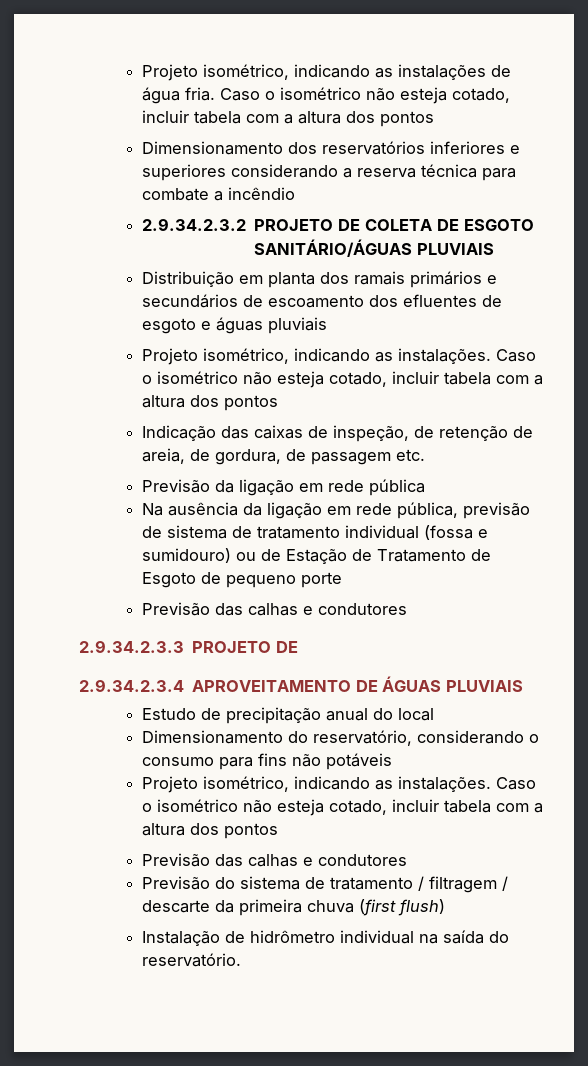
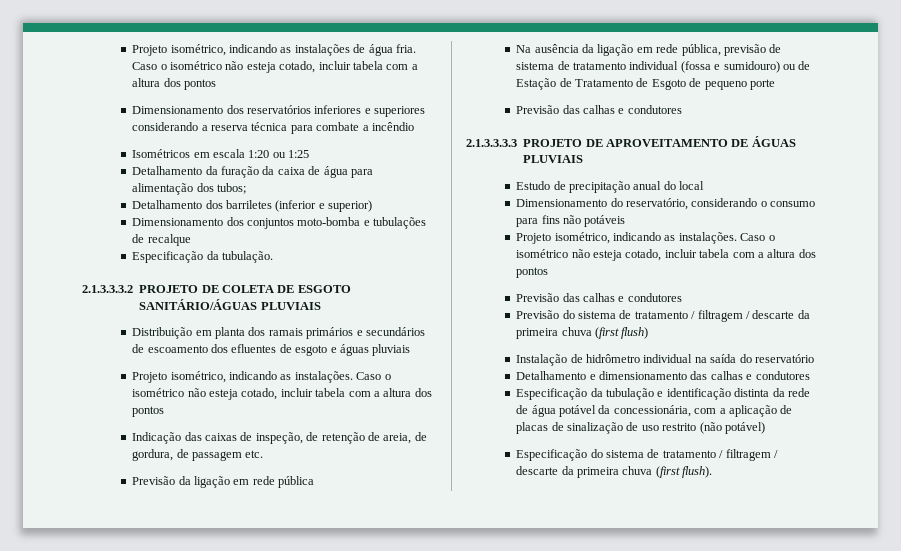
[141,218,246,231] 2.9.34.2.3.2 -> [132,149,310,158] [132,166,373,178] [132,183,247,195] [132,200,373,212] [132,217,427,229] [132,234,191,246] [132,251,274,263] [82,285,133,293] Isométricos em escala 1:20 ou 1:25 // Detalhamento da furação da caixa de água para alimentação dos tubos; // Detalhamento dos barriletes (inferior e superior) // Dimensionamento dos conjuntos moto-bomba e tubulações de recalque // Especificação da tubulação. // 2.1.3.3.3.2
[79,640,298,653] [79,679,184,692] 2.9.34.2.3.3 PROJETO DE // 2.9.34.2.3.4 -> [466,139,603,147] 2.1.3.3.3.3 PROJETO DE
[141,953,241,967] reservatório. -> [754,354,814,363] [516,371,810,380] [516,388,810,400] [516,405,793,417] [516,422,765,434] [516,449,778,461] [516,466,713,478] reservatório // Detalhamento e dimensionamento das calhas e condutores // Especificação da tubulação e identificação distinta da rede de água potável da concessionária, com a aplicação de placas de sinalização de uso restrito (não potável) // Especificação do sistema de tratamento / filtragem / descarte da primeira chuva (first flush).

